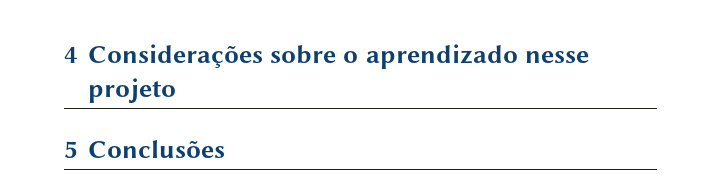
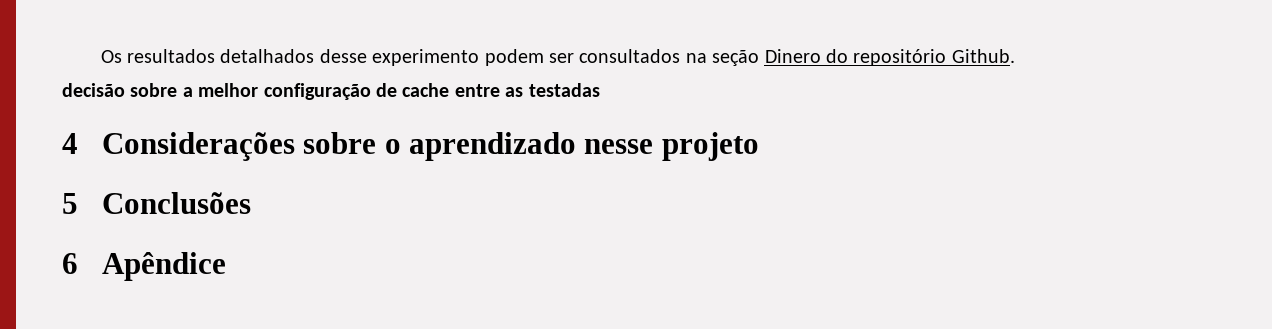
(64, 55) none -> [100,49,1015,66] [62,83,600,100] Os resultados detalhados desse experimento podem ser consultados na seção Dinero do repositório Github. // decisão sobre a melhor configuração de cache entre as testadas //
(226, 149) none -> [62,252,226,281] // 6 Apêndice

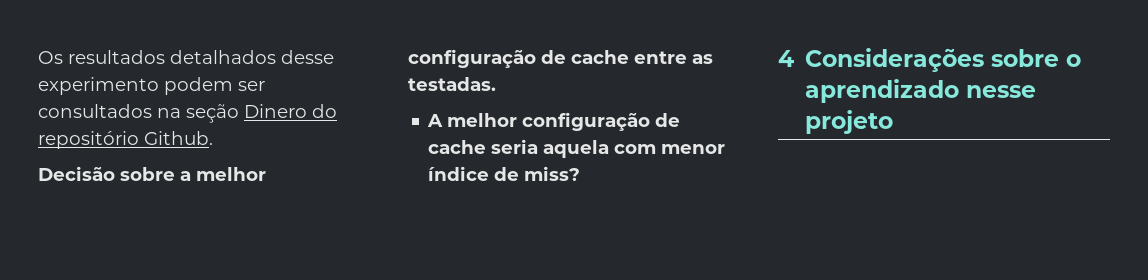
[62,83,125,97] decisão -> [38,166,115,181] Decisão
[528,83,600,97] testadas -> [408,77,496,91] [427,112,681,131] [428,139,726,158] [428,166,581,181] testadas. // A melhor configuração de cache seria aquela com menor índice de miss?
[62,192,251,214] [62,252,226,281] // 5 Conclusões // 6 Apêndice -> (894, 122) none

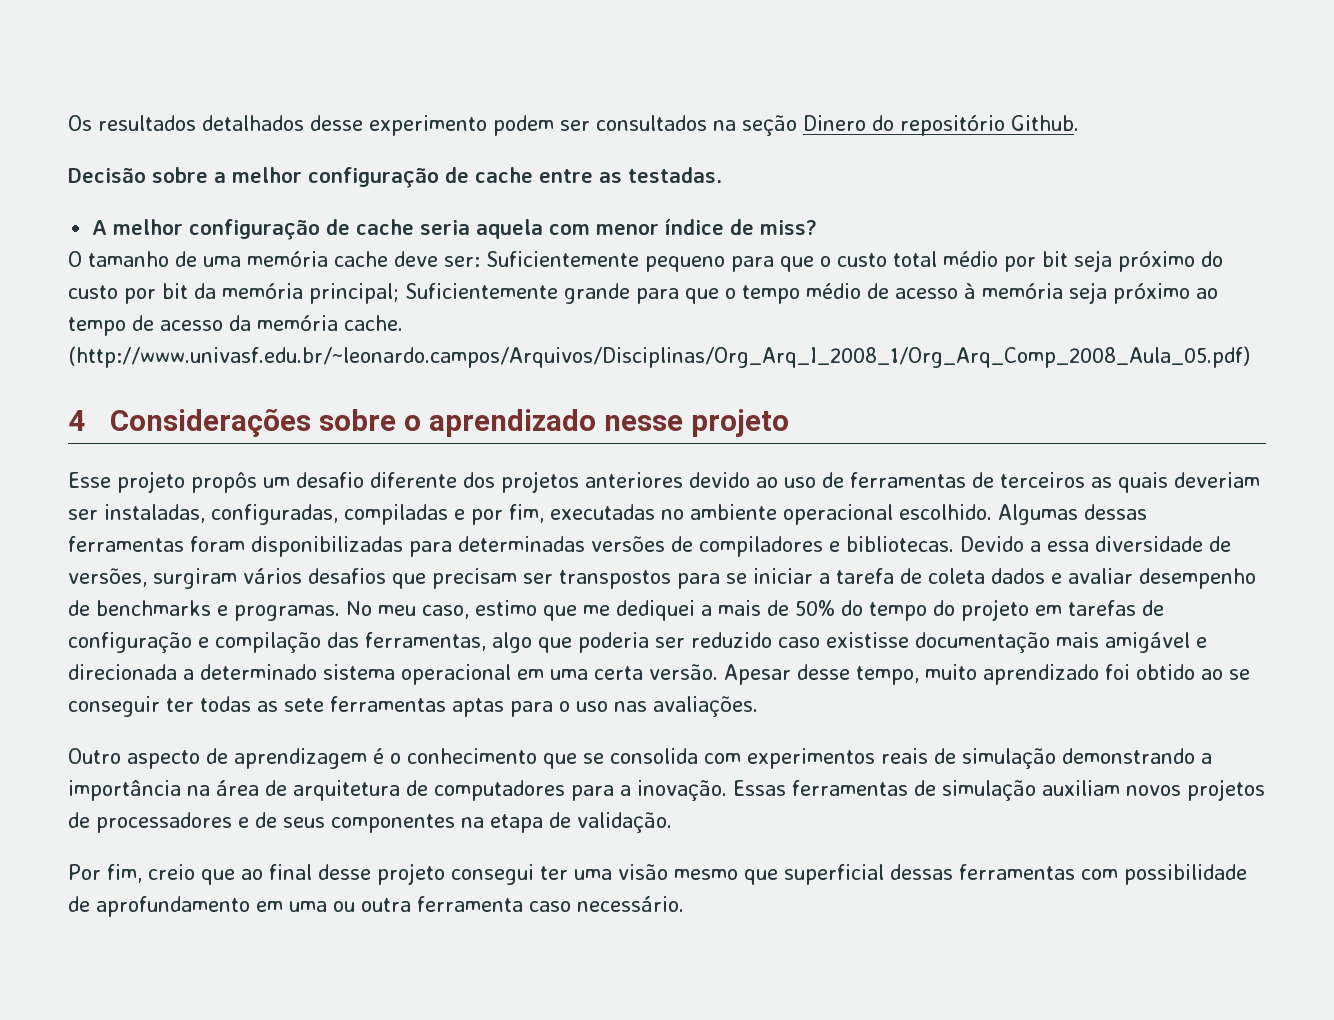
(581, 173) none -> [68,250,1223,272] [68,282,1218,304] [68,315,403,336] [68,346,1250,368] // O tamanho de uma memória cache deve ser: Suficientemente pequeno para que o custo total médio por bit seja próximo do custo por bit da memória principal; Suficientemente grande para que o tempo médio de acesso à memória seja próximo ao tempo de acesso da memória cache. (http://www.univasf.edu.br/~leonardo.campos/Arquivos/Disciplinas/Org_Arq_I_2008_1/Org_Arq_Comp_2008_Aula_05.pdf)
(894, 122) none -> [68,471,1260,493] [68,504,1147,525] [68,536,1231,557] [68,568,1256,589] [68,599,1164,621] [68,632,1207,653] [68,664,1250,685] [68,696,758,717] [68,748,1212,769] [68,779,1265,801] [68,812,672,833] [68,863,1247,885] [68,896,684,917] // Esse projeto propôs um desafio diferente dos projetos anteriores devido ao uso de ferramentas de terceiros as quais deveriam ser instaladas, configuradas, compiladas e por fim, executadas no ambiente operacional escolhido. Algumas dessas ferramentas foram disponibilizadas para determinadas versões de compiladores e bibliotecas. Devido a essa diversidade de versões, surgiram vários desafios que precisam ser transpostos para se iniciar a tarefa de coleta dados e avaliar desempenho de benchmarks e programas. No meu caso, estimo que me dediquei a mais de 50% do tempo do projeto em tarefas de configuração e compilação das ferramentas, algo que poderia ser reduzido caso existisse documentação mais amigável e direcionada a determinado sistema operacional em uma certa versão. Apesar desse tempo, muito aprendizado foi obtido ao se conseguir ter todas as sete ferramentas aptas para o uso nas avaliações. // Outro aspecto de aprendizagem é o conhecimento que se consolida com experimentos reais de simulação demonstrando a importância na área de arquitetura de computadores para a inovação. Essas ferramentas de simulação auxiliam novos projetos de processadores e de seus componentes na etapa de validação. // Por fim, creio que ao final desse projeto consegui ter uma visão mesmo que superficial dessas ferramentas com possibilidade de aprofundamento em uma ou outra ferramenta caso necessário.

